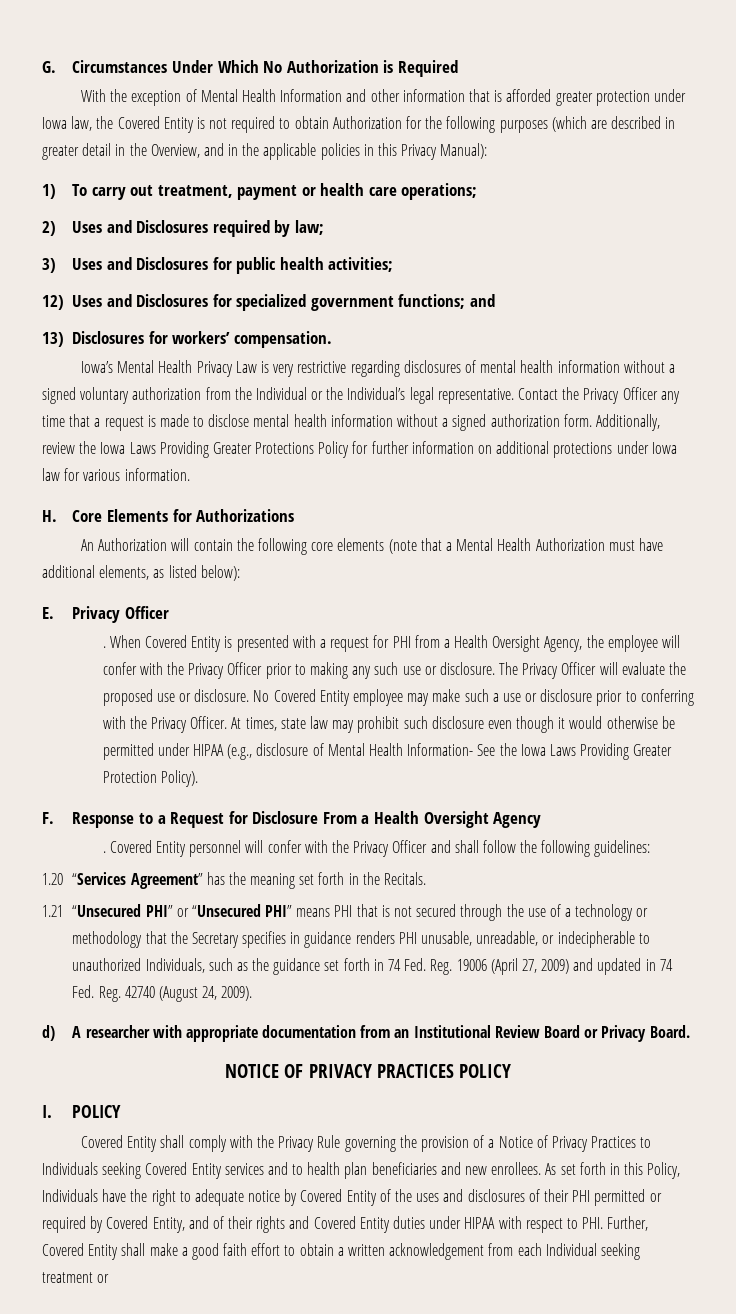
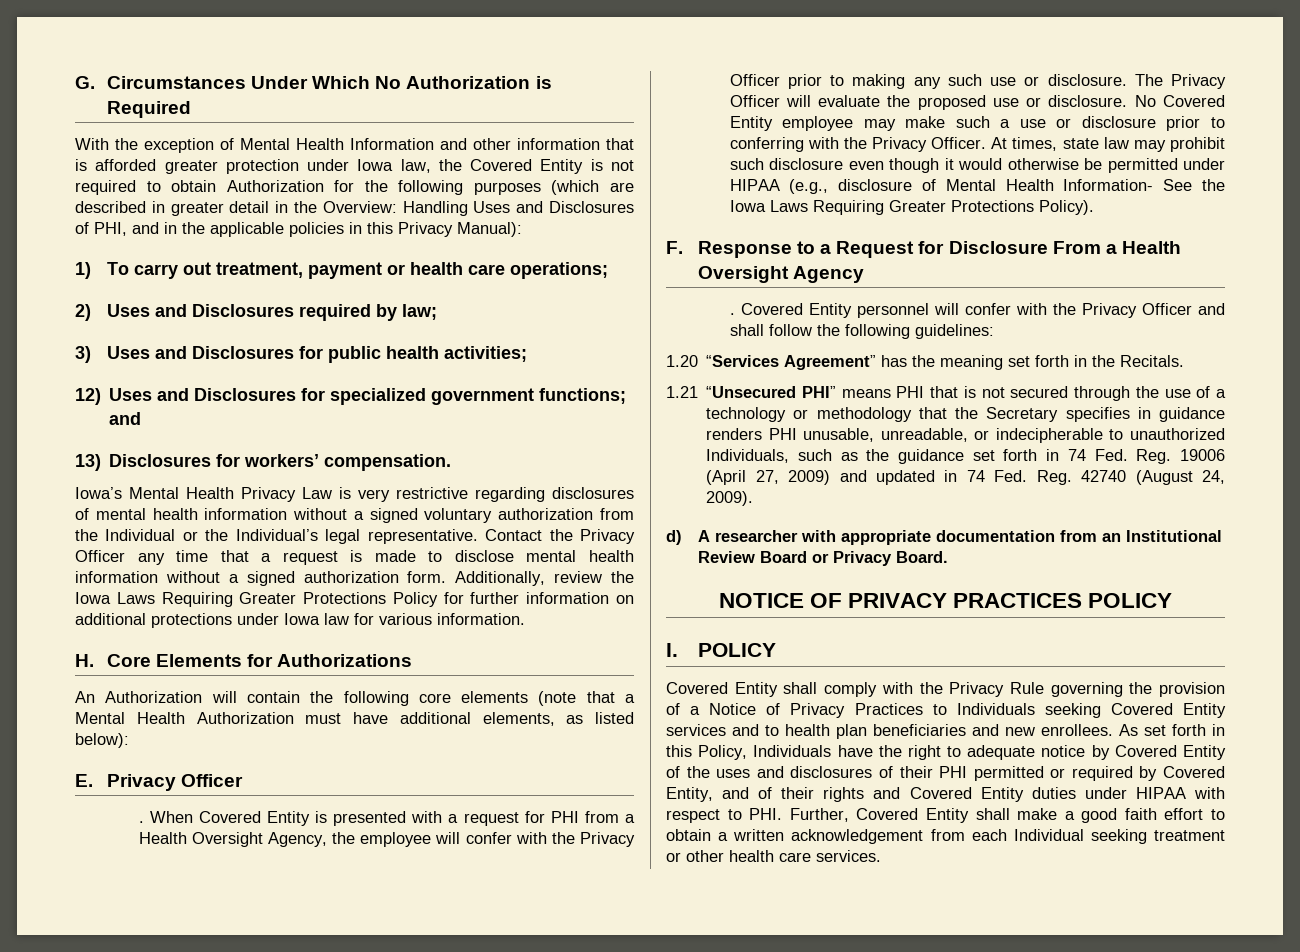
[150,144,200,158] Overview, -> [322,201,635,216] [75,222,127,236] Overview: Handling Uses and Disclosures of PHI,
[159,441,209,458] Providing -> [161,592,233,607] Requiring
[580,743,673,760] [102,771,157,783] Providing Greater Protection -> [812,200,1034,215] Requiring Greater Protections
[176,904,293,917] or “Unsecured PHI” -> (836, 392) none
(110, 1278) none -> [686,850,881,862] other health care services.

